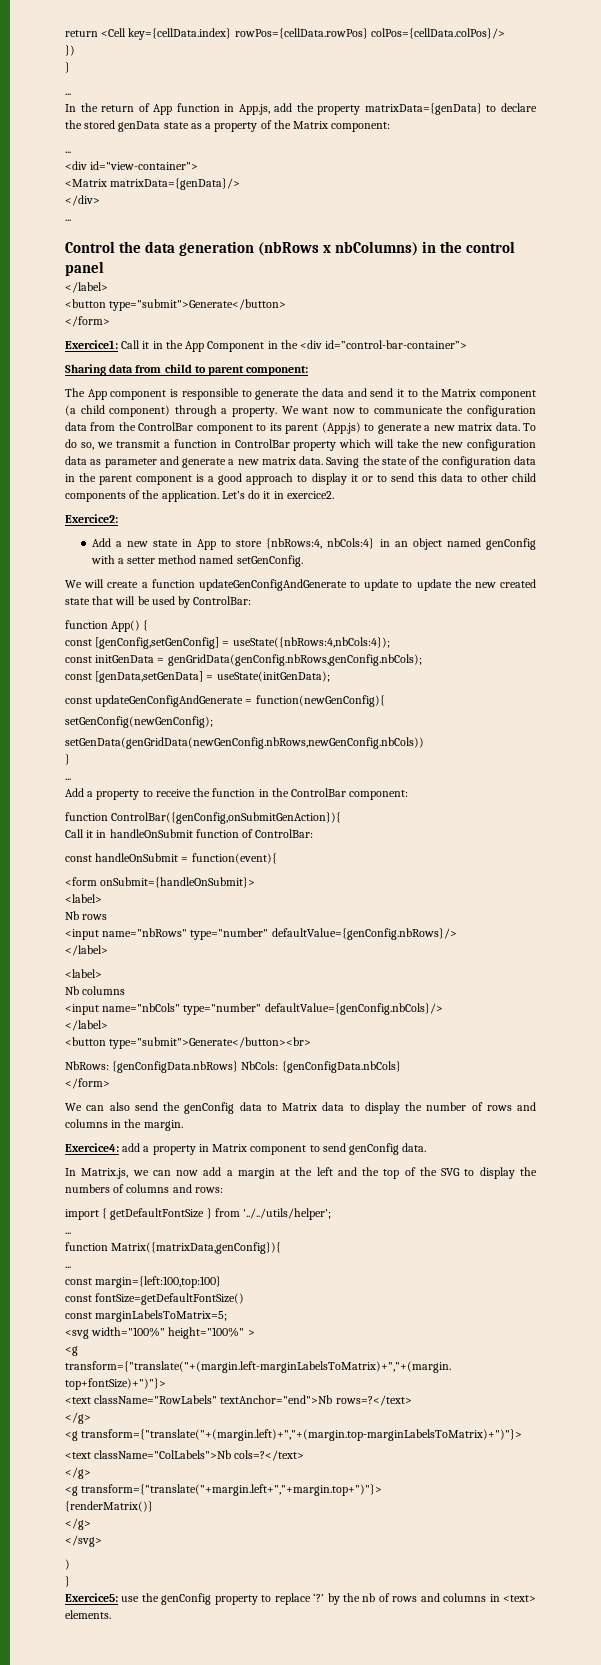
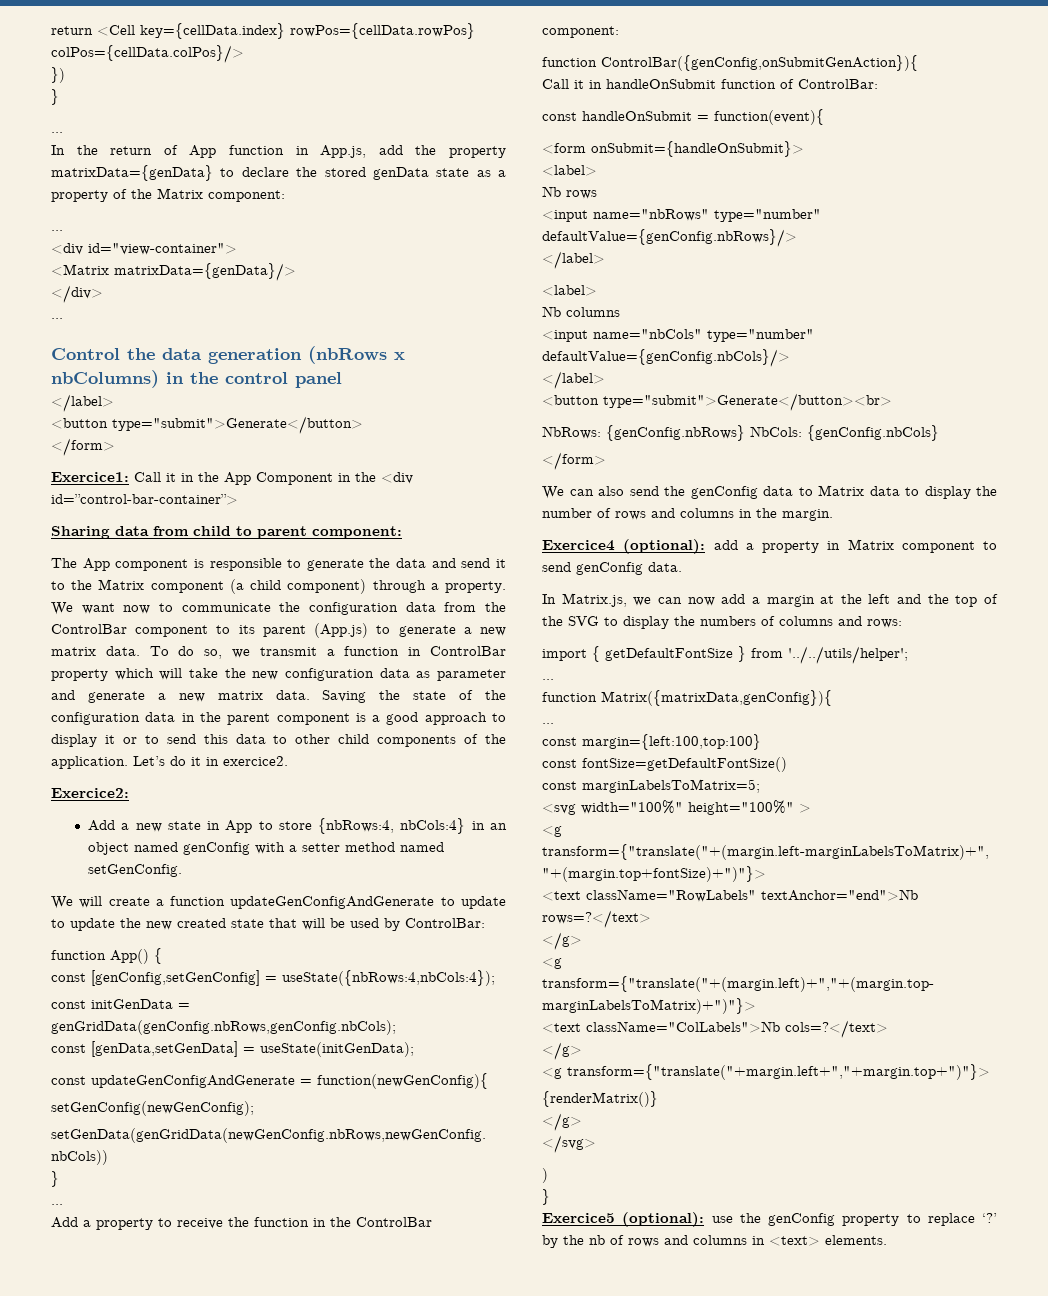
[112,1061,401,1073] {genConfigData.nbRows} NbCols: {genConfigData.nbCols} -> [606,425,939,441] {genConfig.nbRows} NbCols: {genConfig.nbCols}
[65,1143,119,1152] Exercice4: -> [542,539,706,554] Exercice4 (optional):
[65,1593,118,1602] Exercice5: -> [542,1212,705,1227] Exercice5 (optional):

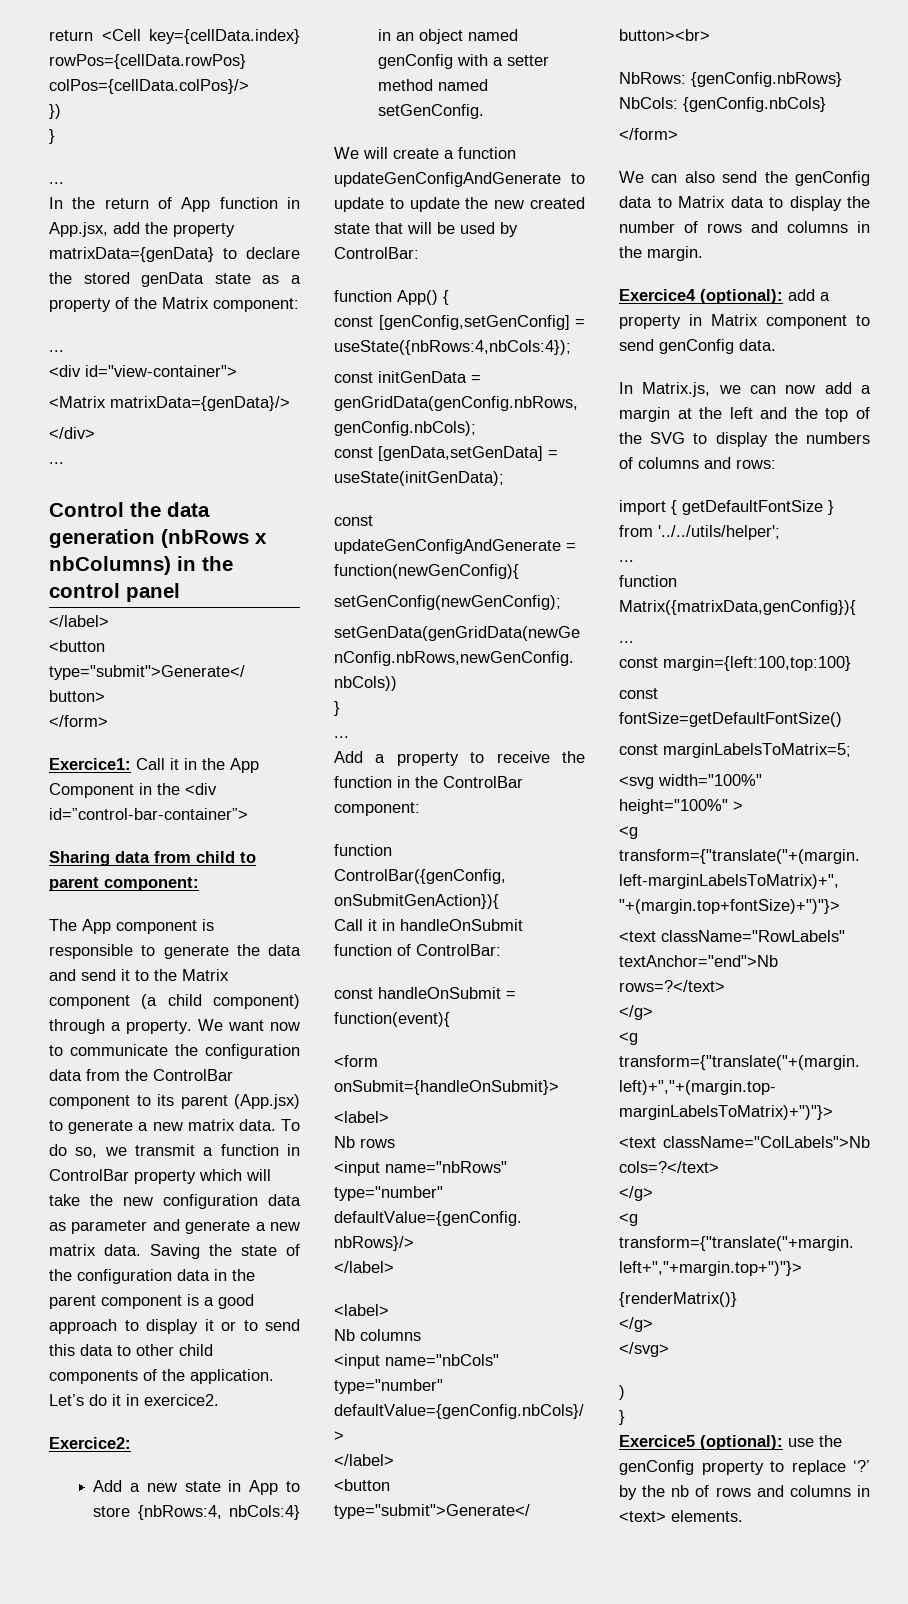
[320,145,367,158] App.js, -> [49,222,108,237] App.jsx,
[314,623,369,638] (App.js) -> [234,1094,300,1109] (App.jsx)

